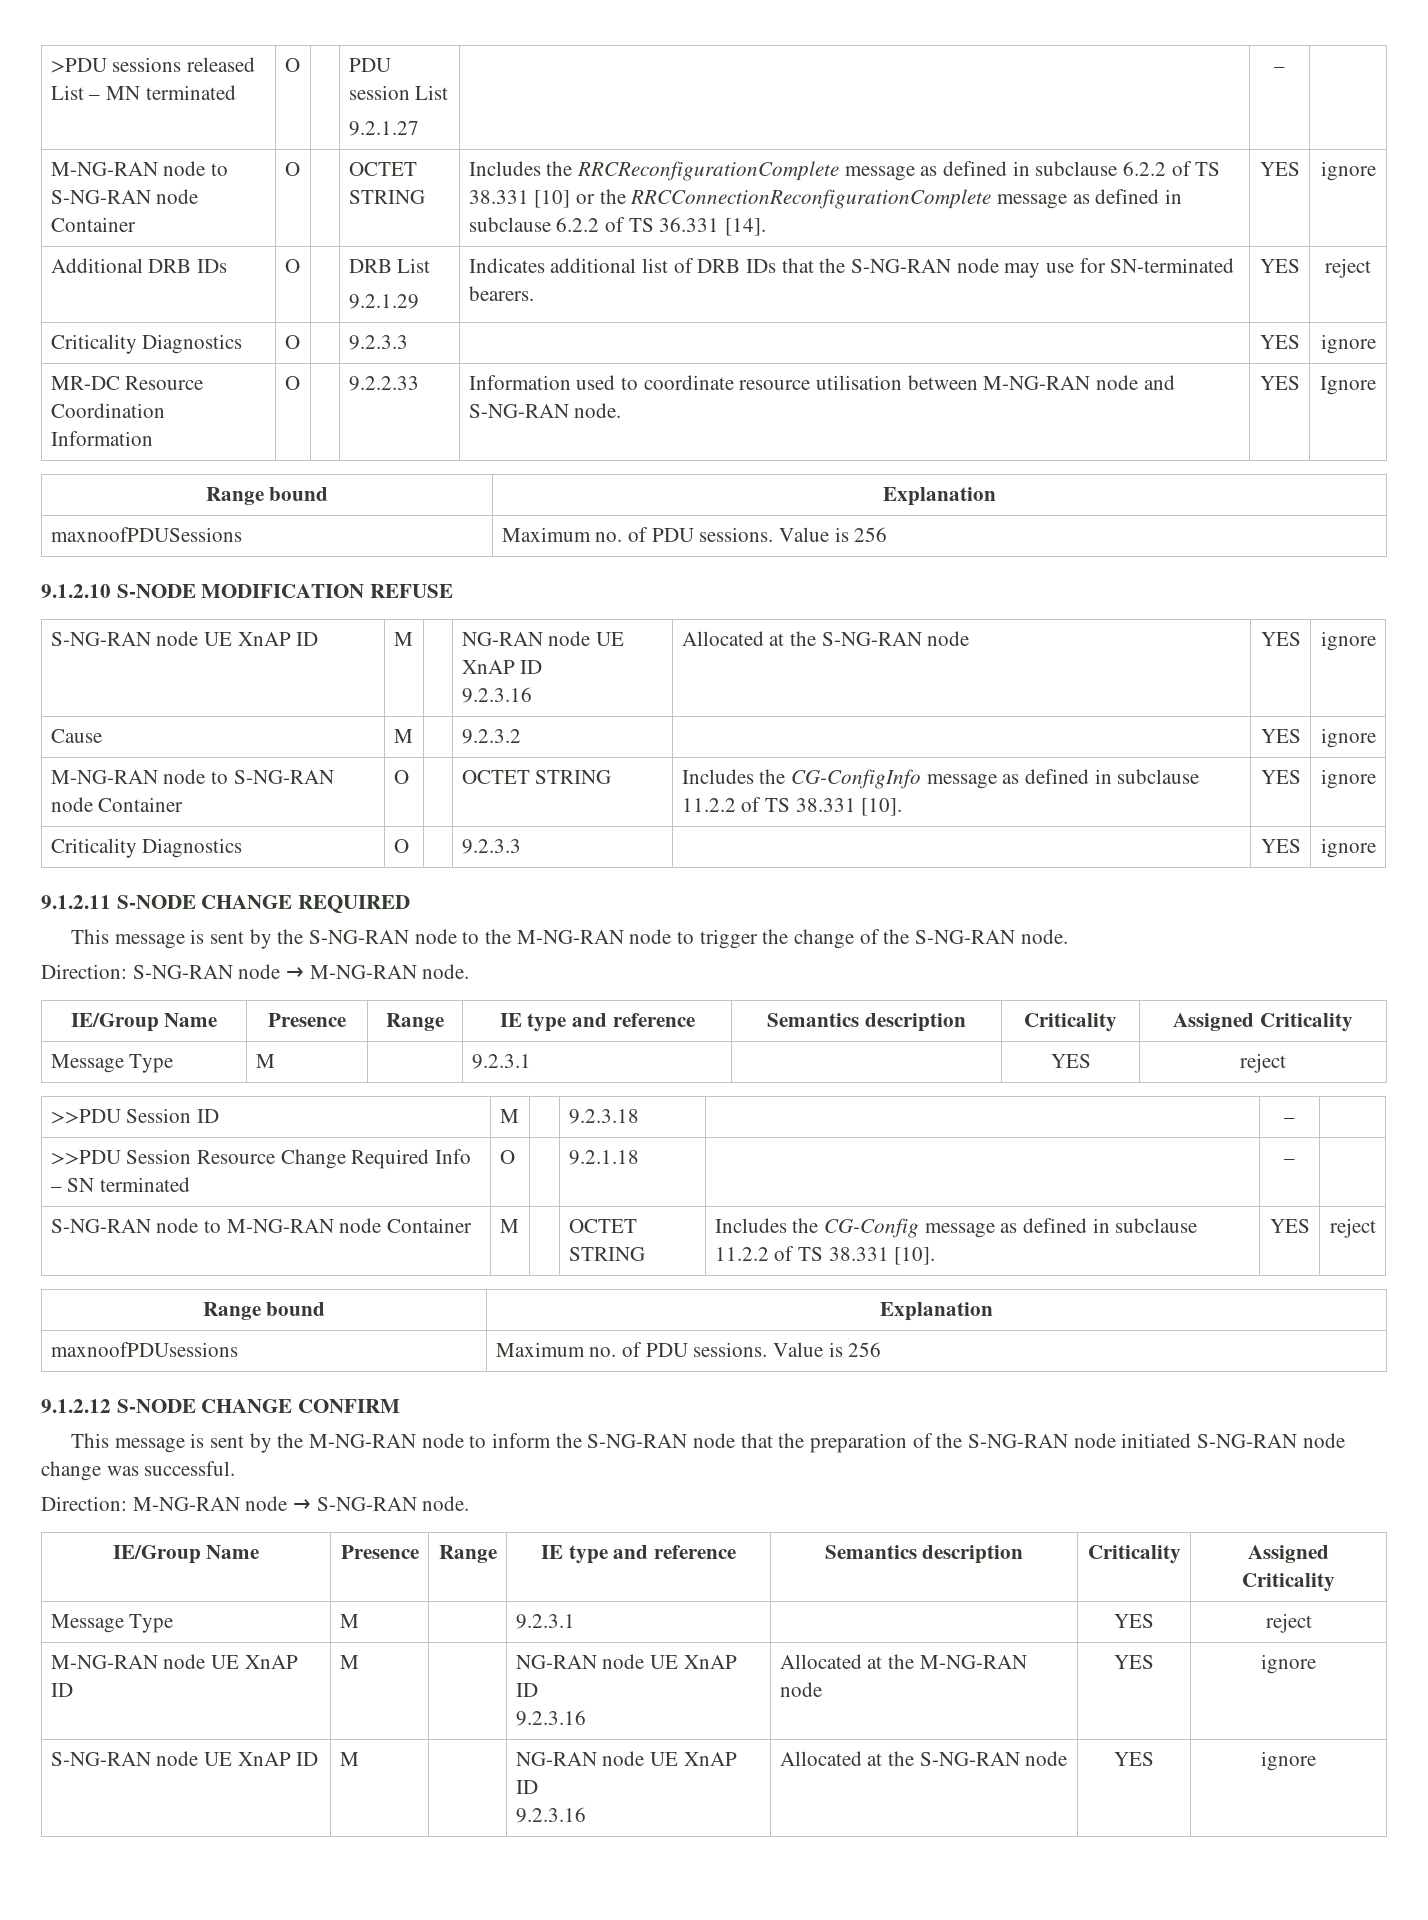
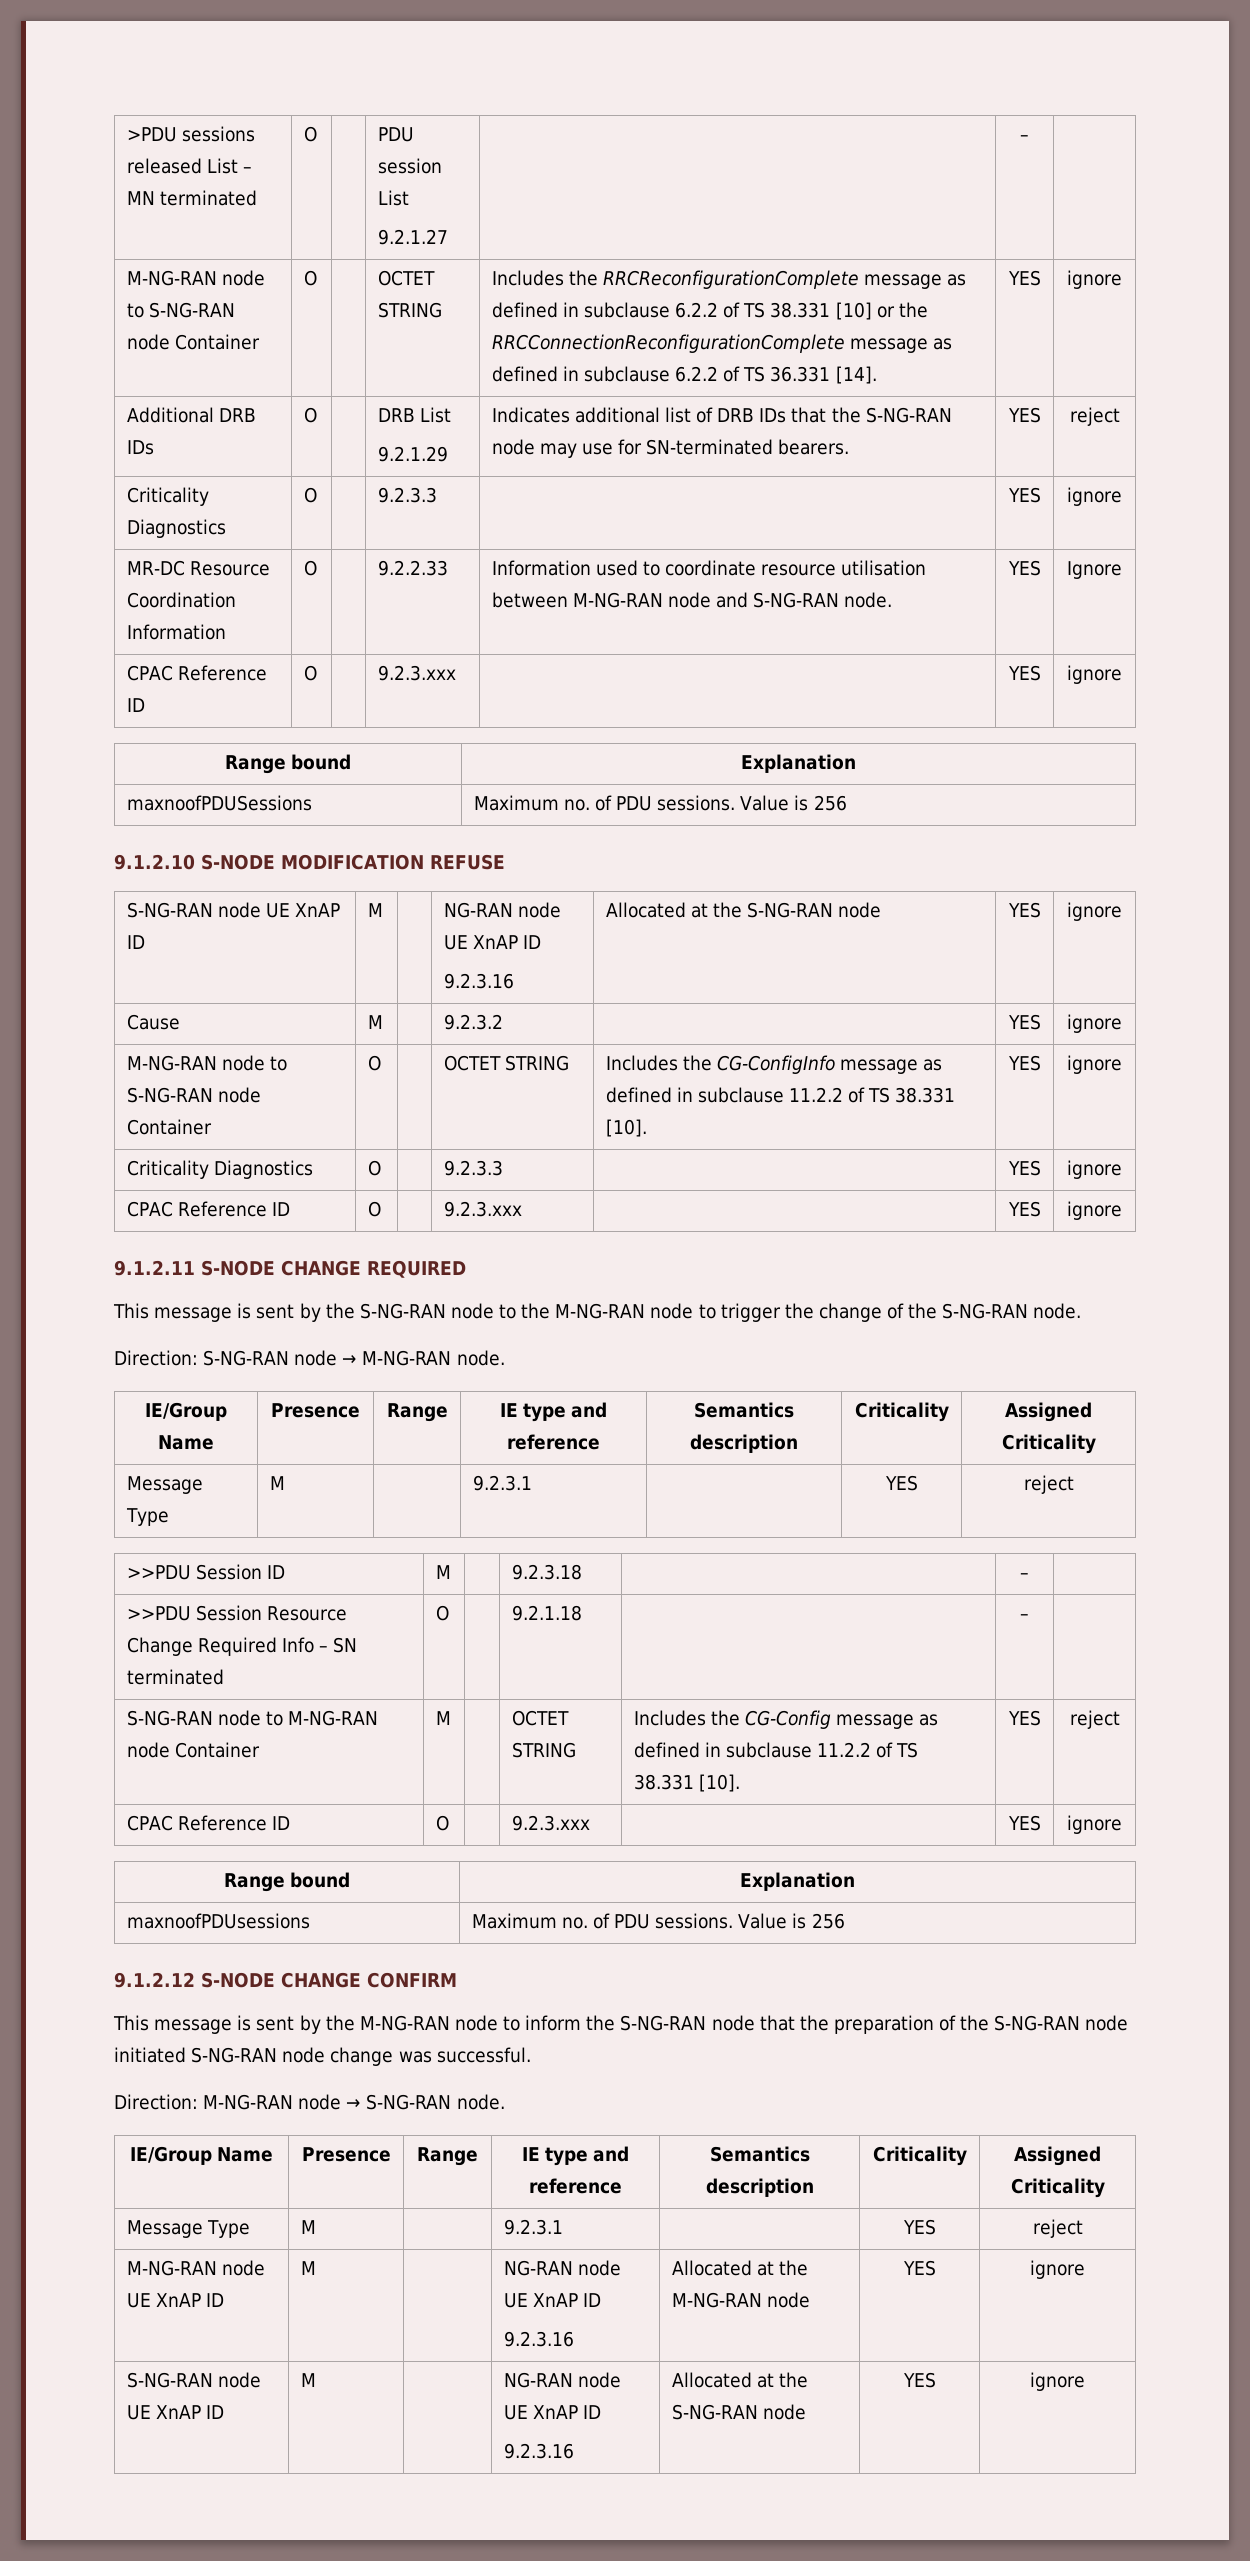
(1376, 385) none -> [126,665,267,681] [126,698,145,712] [303,665,317,681] [377,665,456,681] [1007,665,1041,681] [1067,665,1122,684] // CPAC Reference ID | O | | 9.2.3.xxx | | YES | ignore
(1376, 848) none -> [126,1201,290,1217] [367,1201,381,1217] [443,1201,522,1217] [1007,1201,1041,1217] [1067,1201,1122,1220] // CPAC Reference ID | O | | 9.2.3.xxx | | YES | ignore
(1376, 1228) none -> [126,1815,290,1831] [435,1815,449,1831] [511,1815,590,1831] [1007,1815,1041,1831] [1067,1815,1122,1834] // CPAC Reference ID | O | | 9.2.3.xxx | | YES | ignore

